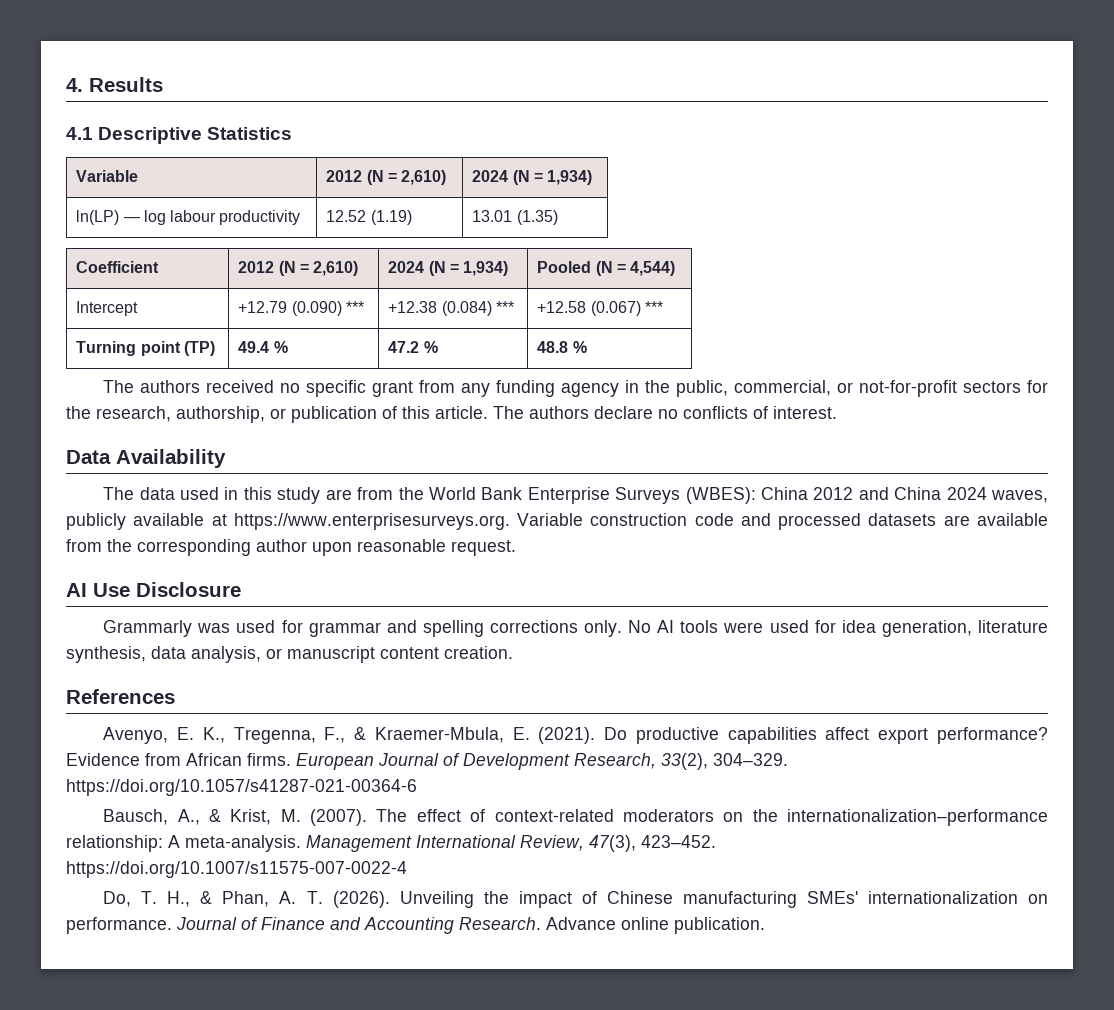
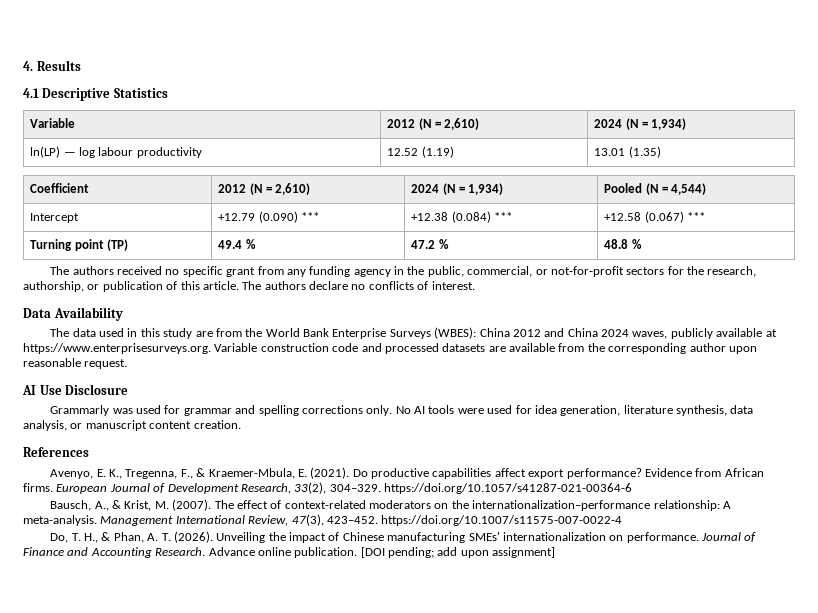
(765, 925) none -> [360,547,556,558] [DOI pending; add upon assignment]

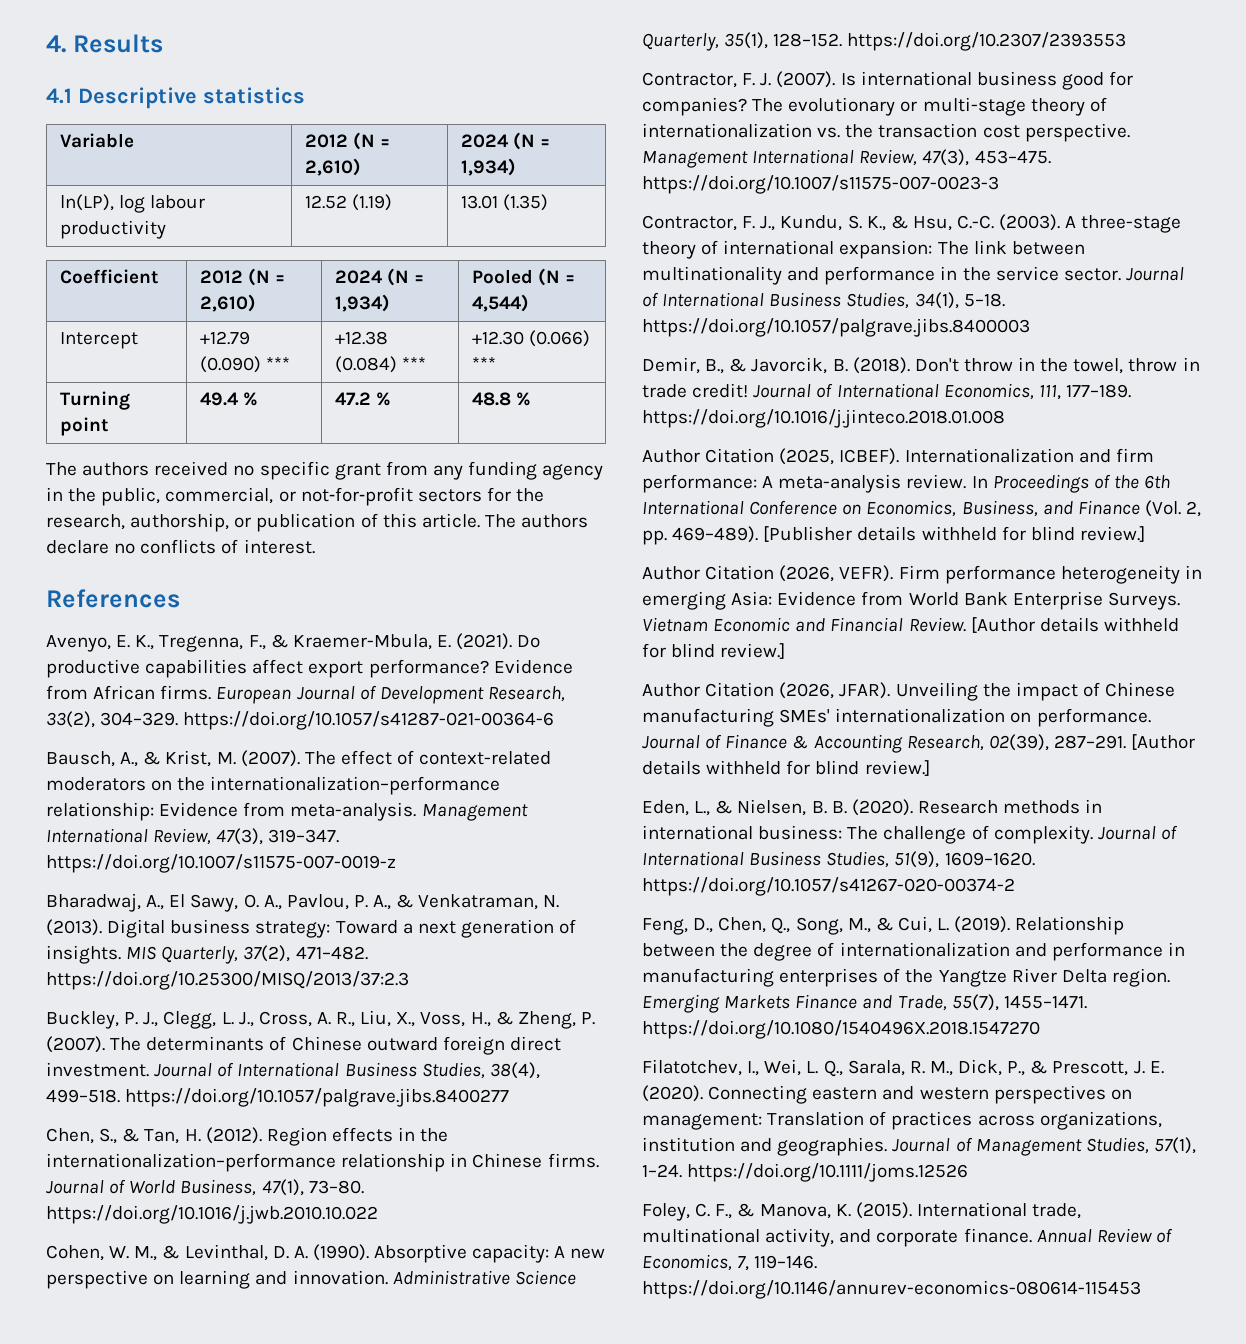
[113,88,168,98] Statistics -> [203,87,305,104] statistics
[30,146,76,158] ln(LP) — -> [59,194,114,211] ln(LP),
[604,211,684,223] +12.58 (0.067) -> [471,330,591,347] +12.30 (0.066)
[106,239,128,251] (TP) -> (109, 426) none
[23,307,123,321] [50,327,777,339] [23,343,757,354] [23,358,128,369] [22,384,129,395] [50,405,754,416] [23,420,241,431] // Data Availability // The data used in this study are from the World Bank Enterprise Surveys (WBES): China 2012 and China 2024 waves, publicly available at https://www.enterprisesurveys.org. Variable construction code and processed datasets are available from the corresponding author upon reasonable request. // AI Use Disclosure // Grammarly was used for grammar and spelling corrections only. No AI tools were used for idea generation, literature synthesis, data analysis, or manuscript content creation. -> (315, 546) none
[722,501,731,509] A -> [159,802,286,817] Evidence from
[326,515,623,526] [50,531,213,543] 423–452. https://doi.org/10.1007/s11575-007-0022-4 // Do, T. H., & Phan, A. T. (2026). -> [268,829,340,843] [46,854,396,873] [46,893,560,912] [46,919,577,938] [46,945,368,964] [46,971,409,990] [46,1010,595,1029] [46,1036,561,1055] [46,1062,540,1079] [46,1088,510,1107] [46,1127,449,1146] [46,1153,599,1172] [46,1179,364,1196] [46,1205,378,1224] [46,1244,606,1263] [46,1270,576,1289] [642,32,1127,51] [642,71,1134,90] [642,97,1107,116] [642,123,1130,142] [642,149,1051,168] [642,175,999,194] [642,214,1182,233] [642,240,1085,259] [642,266,1184,285] [642,292,1005,309] [642,318,1030,337] [642,357,1200,374] [642,383,1131,400] [642,409,1005,428] [642,448,1154,465] [642,474,1171,493] [642,500,1202,517] [642,526,1145,545] [642,565,1202,584] [642,591,1180,610] [642,617,1179,633] [642,643,786,659] [642,682,891,699] 319–347. https://doi.org/10.1007/s11575-007-0019-z // Bharadwaj, A., El Sawy, O. A., Pavlou, P. A., & Venkatraman, N. (2013). Digital business strategy: Toward a next generation of insights. MIS Quarterly, 37(2), 471–482. https://doi.org/10.25300/MISQ/2013/37:2.3 // Buckley, P. J., Clegg, L. J., Cross, A. R., Liu, X., Voss, H., & Zheng, P. (2007). The determinants of Chinese outward foreign direct investment. Journal of International Business Studies, 38(4), 499–518. https://doi.org/10.1057/palgrave.jibs.8400277 // Chen, S., & Tan, H. (2012). Region effects in the internationalization–performance relationship in Chinese firms. Journal of World Business, 47(1), 73–80. https://doi.org/10.1016/j.jwb.2010.10.022 // Cohen, W. M., & Levinthal, D. A. (1990). Absorptive capacity: A new perspective on learning and innovation. Administrative Science Quarterly, 35(1), 128–152. https://doi.org/10.2307/2393553 // Contractor, F. J. (2007). Is international business good for companies? The evolutionary or multi-stage theory of internationalization vs. the transaction cost perspective. Management International Review, 47(3), 453–475. https://doi.org/10.1007/s11575-007-0023-3 // Contractor, F. J., Kundu, S. K., & Hsu, C.-C. (2003). A three-stage theory of international expansion: The link between multinationality and performance in the service sector. Journal of International Business Studies, 34(1), 5–18. https://doi.org/10.1057/palgrave.jibs.8400003 // Demir, B., & Javorcik, B. (2018). Don't throw in the towel, throw in trade credit! Journal of International Economics, 111, 177–189. https://doi.org/10.1016/j.jinteco.2018.01.008 // Author Citation (2025, ICBEF). Internationalization and firm performance: A meta-analysis review. In Proceedings of the 6th International Conference on Economics, Business, and Finance (Vol. 2, pp. 469–489). [Publisher details withheld for blind review.] // Author Citation (2026, VEFR). Firm performance heterogeneity in emerging Asia: Evidence from World Bank Enterprise Surveys. Vietnam Economic and Financial Review. [Author details withheld for blind review.] // Author Citation (2026, JFAR).
[67,547,556,558] and Accounting Research. Advance online publication. [DOI pending; add upon assignment] -> [792,734,1196,753] [642,760,930,776] [642,799,1103,816] [642,825,1178,844] [642,851,1035,868] [642,877,1015,896] [642,916,1125,935] [642,942,1185,961] [642,968,1170,987] [642,994,1087,1013] [642,1020,1040,1039] [642,1059,1164,1077] [642,1085,1132,1104] [642,1111,1162,1130] [642,1137,1196,1156] [642,1163,969,1182] [642,1202,1082,1221] [642,1228,1173,1247] [642,1254,818,1271] [642,1280,1141,1299] & Accounting Research, 02(39), 287–291. [Author details withheld for blind review.] // Eden, L., & Nielsen, B. B. (2020). Research methods in international business: The challenge of complexity. Journal of International Business Studies, 51(9), 1609–1620. https://doi.org/10.1057/s41267-020-00374-2 // Feng, D., Chen, Q., Song, M., & Cui, L. (2019). Relationship between the degree of internationalization and performance in manufacturing enterprises of the Yangtze River Delta region. Emerging Markets Finance and Trade, 55(7), 1455–1471. https://doi.org/10.1080/1540496X.2018.1547270 // Filatotchev, I., Wei, L. Q., Sarala, R. M., Dick, P., & Prescott, J. E. (2020). Connecting eastern and western perspectives on management: Translation of practices across organizations, institution and geographies. Journal of Management Studies, 57(1), 1–24. https://doi.org/10.1111/joms.12526 // Foley, C. F., & Manova, K. (2015). International trade, multinational activity, and corporate finance. Annual Review of Economics, 7, 119–146. https://doi.org/10.1146/annurev-economics-080614-115453

